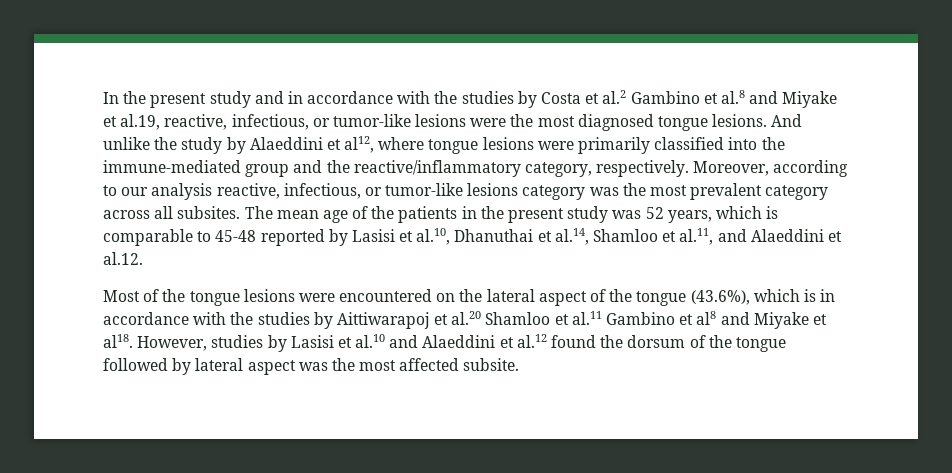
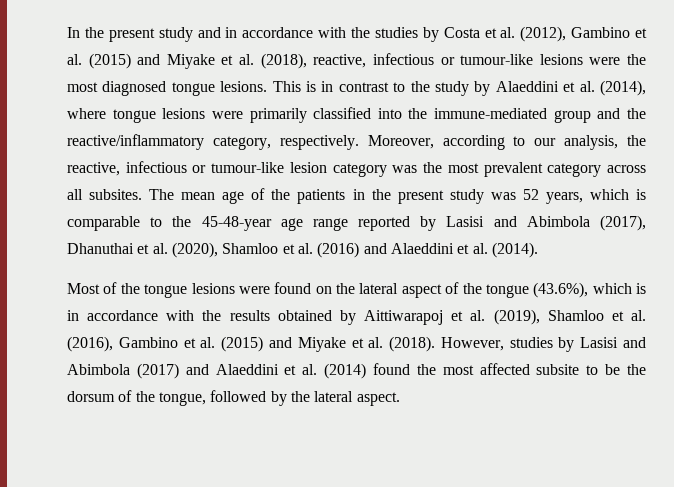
[602,90,838,108] [103,114,411,130] al.2 Gambino et al.8 and Miyake et al.19, reactive, infectious, or tumor-like -> [500,26,647,42] [67,53,534,69] al. (2012), Gambino et al. (2015) and Miyake et al. (2018), reactive, infectious or tumour-like
[771,114,803,127] [103,137,150,150] And unlike -> [272,81,406,92] This is in contrast to
[344,136,375,153] al12, -> [579,80,646,96] al. (2014),
[151,183,519,200] analysis reactive, infectious, or tumor-like lesions -> [564,135,646,150] [67,161,327,176] analysis, the reactive, infectious or tumour-like lesion
[215,228,842,246] [103,252,143,265] 45-48 reported by Lasisi et al.10, Dhanuthai et al.14, Shamloo et al.11, and Alaeddini et al.12. -> [172,215,646,231] [67,242,538,258] the 45-48-year age range reported by Lasisi and Abimbola (2017), Dhanuthai et al. (2020), Shamloo et al. (2016) and Alaeddini et al. (2014).
[339,289,433,302] encountered -> [274,282,312,294] found
[257,312,310,325] studies -> [229,310,332,321] results obtained
[451,311,827,329] [103,334,133,348] al.20 Shamloo et al.11 Gambino et al8 and Miyake et al18. -> [470,309,646,325] [67,336,436,352] al. (2019), Shamloo et al. (2016), Gambino et al. (2015) and Miyake et al. (2018).
[337,334,597,348] et al.10 and Alaeddini et al.12 found -> [623,337,646,348] [67,363,621,379] and Abimbola (2017) and Alaeddini et al. (2014) found the most affected subsite to be
[735,337,786,352] tongue -> [158,392,206,406] tongue,
[195,358,520,375] lateral aspect was the most affected subsite. -> [290,391,400,406] the lateral aspect.

